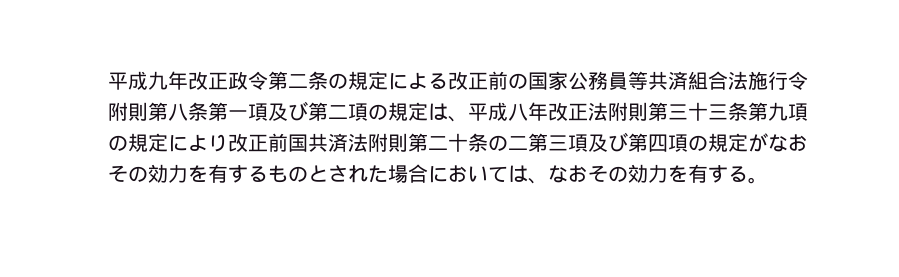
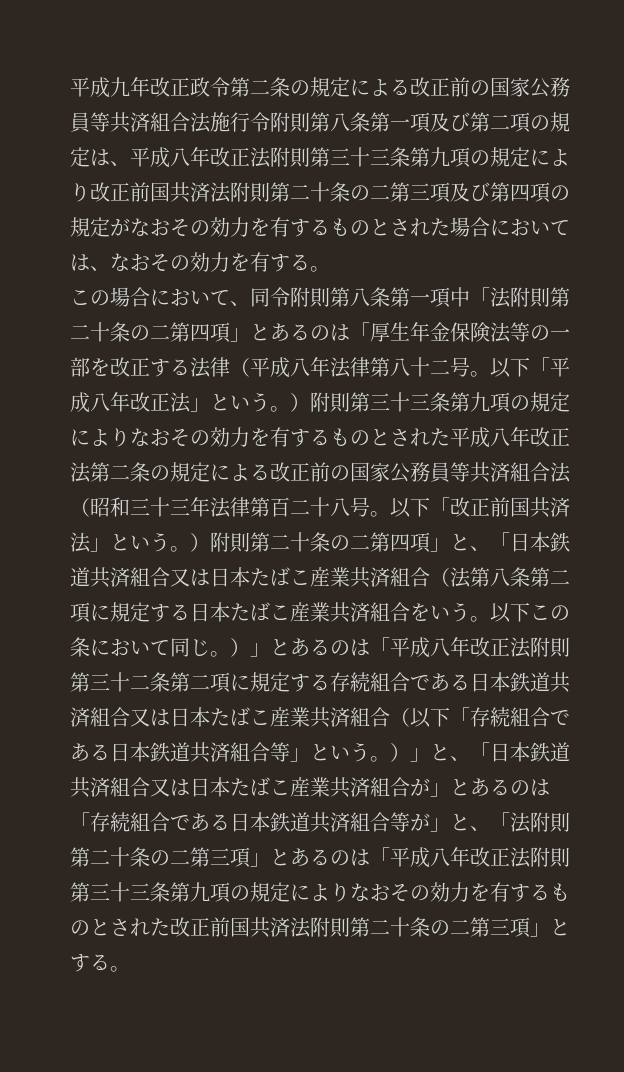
(768, 180) none -> [70,287,571,308] [70,322,571,343] [70,357,571,378] [70,392,571,413] [70,427,571,448] [70,462,572,483] [70,497,571,518] [70,532,571,553] [70,567,571,588] [70,602,571,623] [70,637,571,658] [70,672,571,693] [70,707,571,728] [70,742,571,763] [70,777,551,798] [70,812,571,833] [70,847,571,868] [70,882,571,903] [70,917,571,938] [70,954,131,972] // この場合において、同令附則第八条第一項中「法附則第二十条の二第四項」とあるのは「厚生年金保険法等の一部を改正する法律（平成八年法律第八十二号。以下「平成八年改正法」という。）附則第三十三条第九項の規定によりなおその効力を有するものとされた平成八年改正法第二条の規定による改正前の国家公務員等共済組合法（昭和三十三年法律第百二十八号。以下「改正前国共済法」という。）附則第二十条の二第四項」と、「日本鉄道共済組合又は日本たばこ産業共済組合（法第八条第二項に規定する日本たばこ産業共済組合をいう。以下この条において同じ。）」とあるのは「平成八年改正法附則第三十二条第二項に規定する存続組合である日本鉄道共済組合又は日本たばこ産業共済組合（以下「存続組合である日本鉄道共済組合等」という。）」と、「日本鉄道共済組合又は日本たばこ産業共済組合が」とあるのは「存続組合である日本鉄道共済組合等が」と、「法附則第二十条の二第三項」とあるのは「平成八年改正法附則第三十三条第九項の規定によりなおその効力を有するものとされた改正前国共済法附則第二十条の二第三項」とする。

